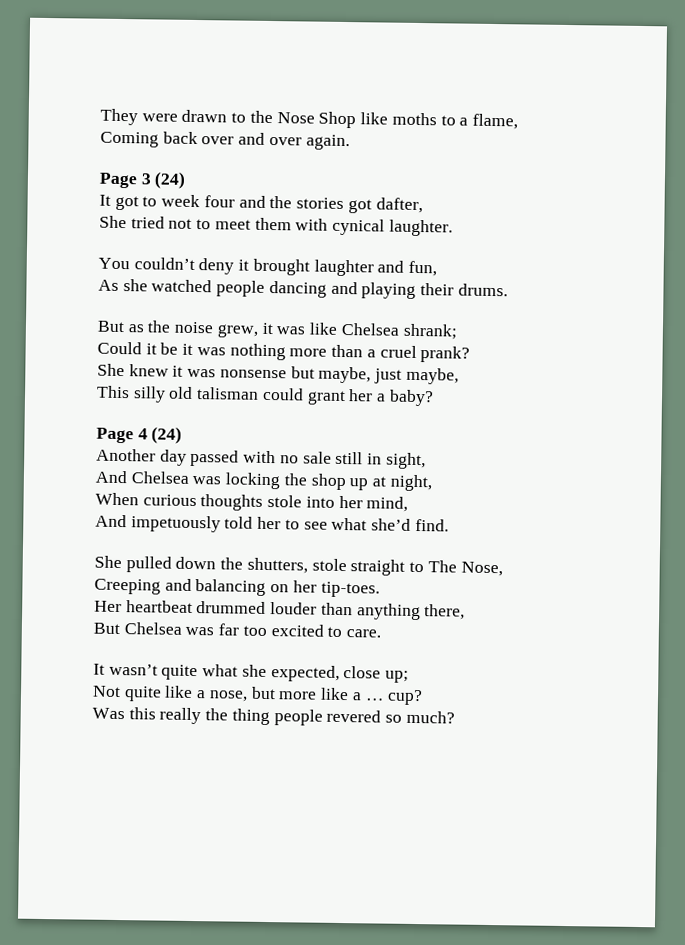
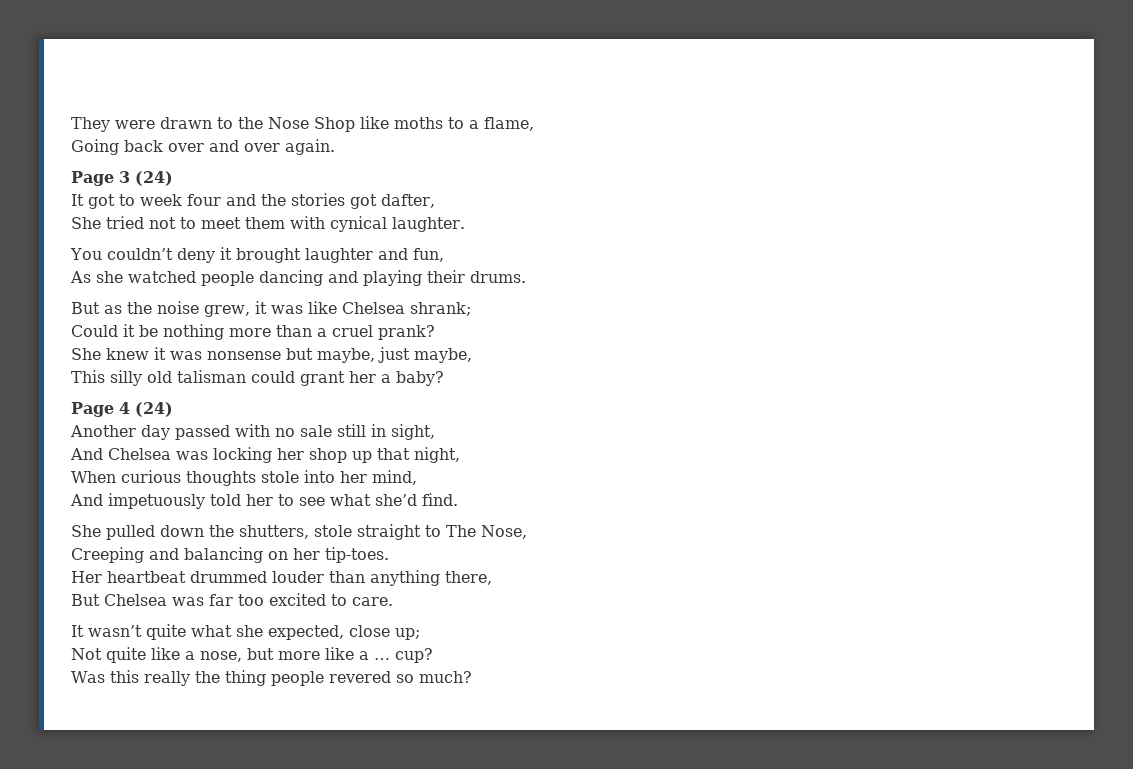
[100,131,159,148] Coming -> [71,139,119,155] Going
[182,343,226,356] it was -> (158, 331) none
[283,473,307,486] the -> [277,448,304,460] her
[372,476,387,487] at -> [377,448,410,460] that

